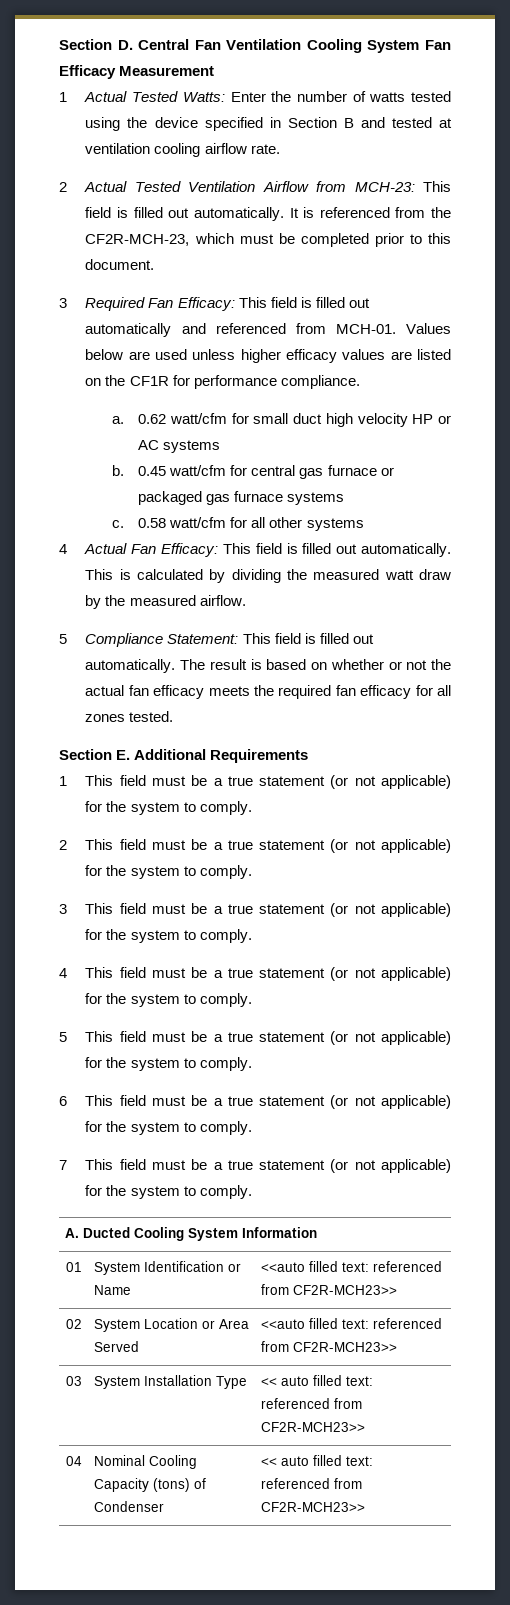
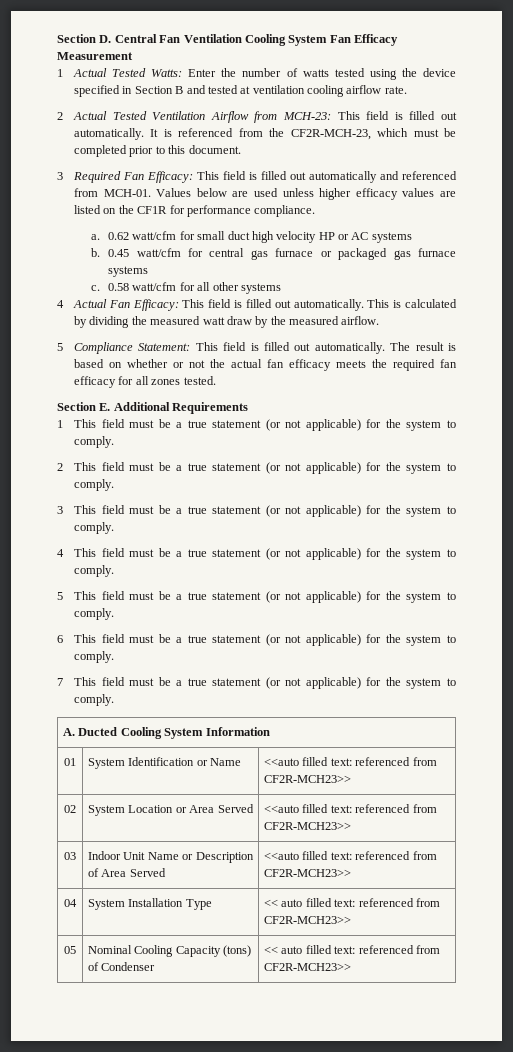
(82, 1381) none -> [88,851,254,863] [88,868,166,877] [264,851,437,860] [264,869,352,877] [64,899,77,907] | Indoor Unit Name or Description of Area Served | <<auto filled text: referenced from CF2R-MCH23>> // 04
[66,1456,82,1466] 04 -> [64,946,76,954] 05

